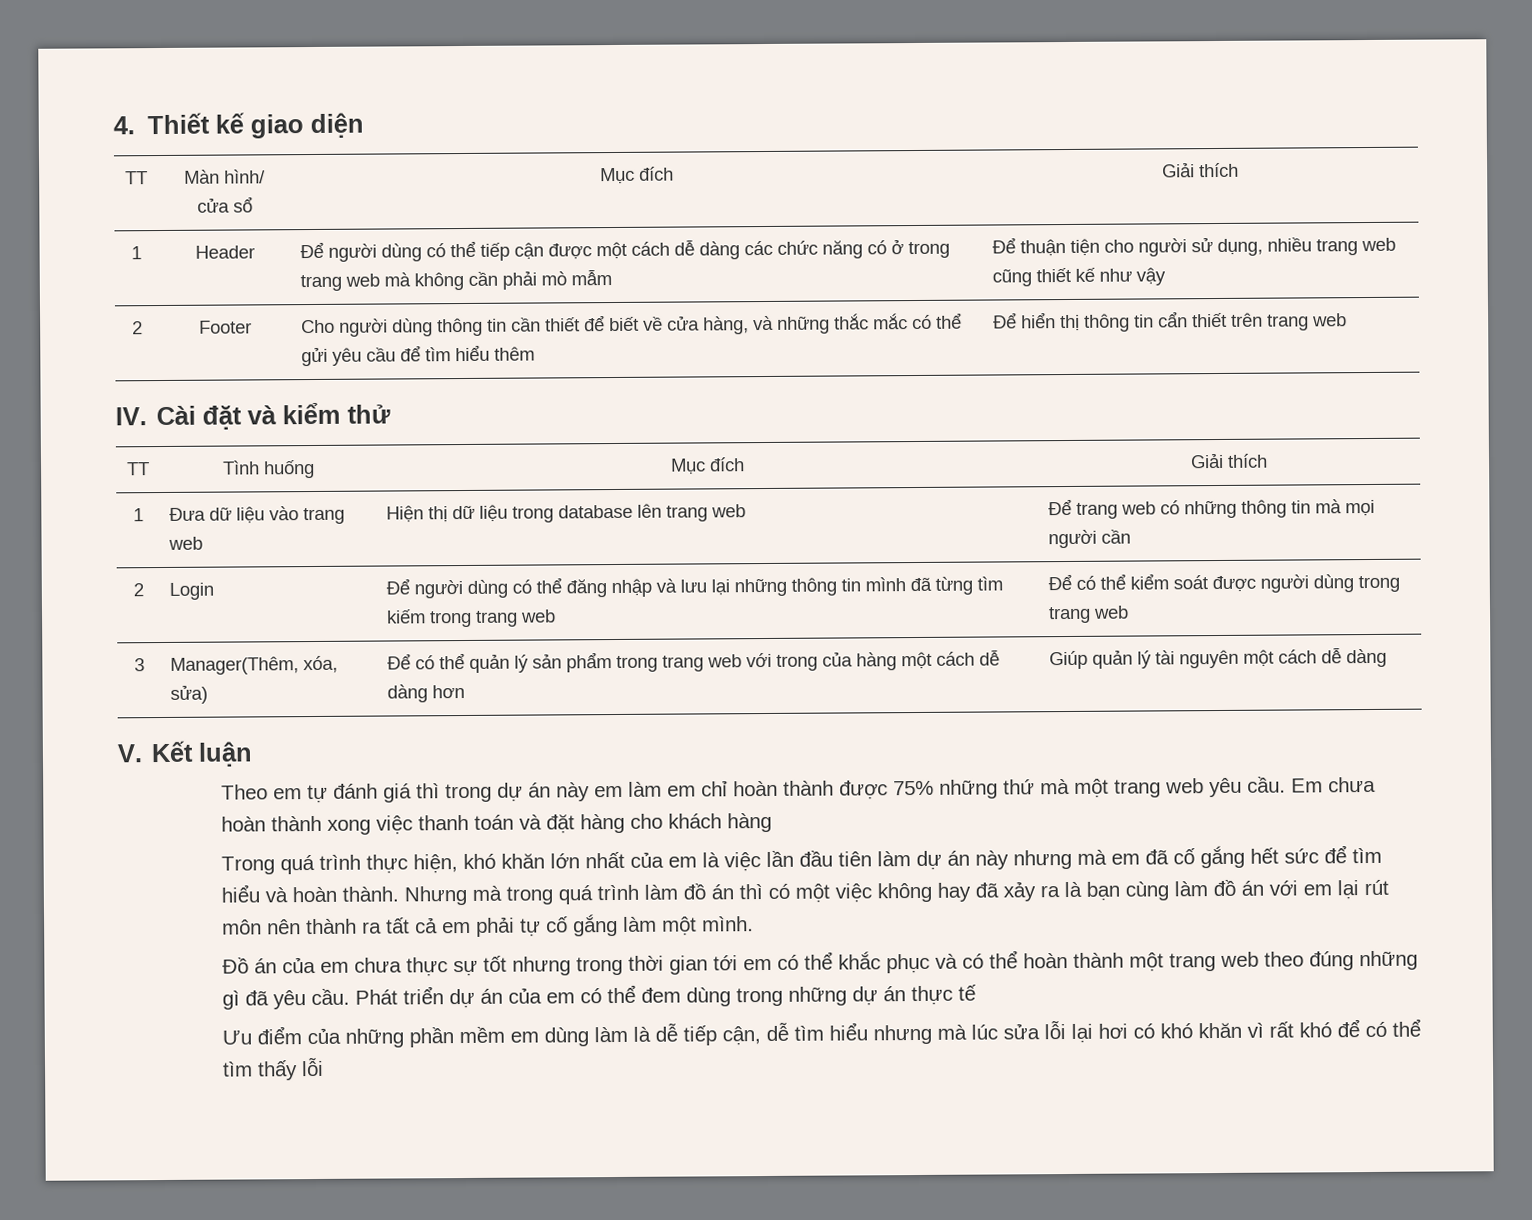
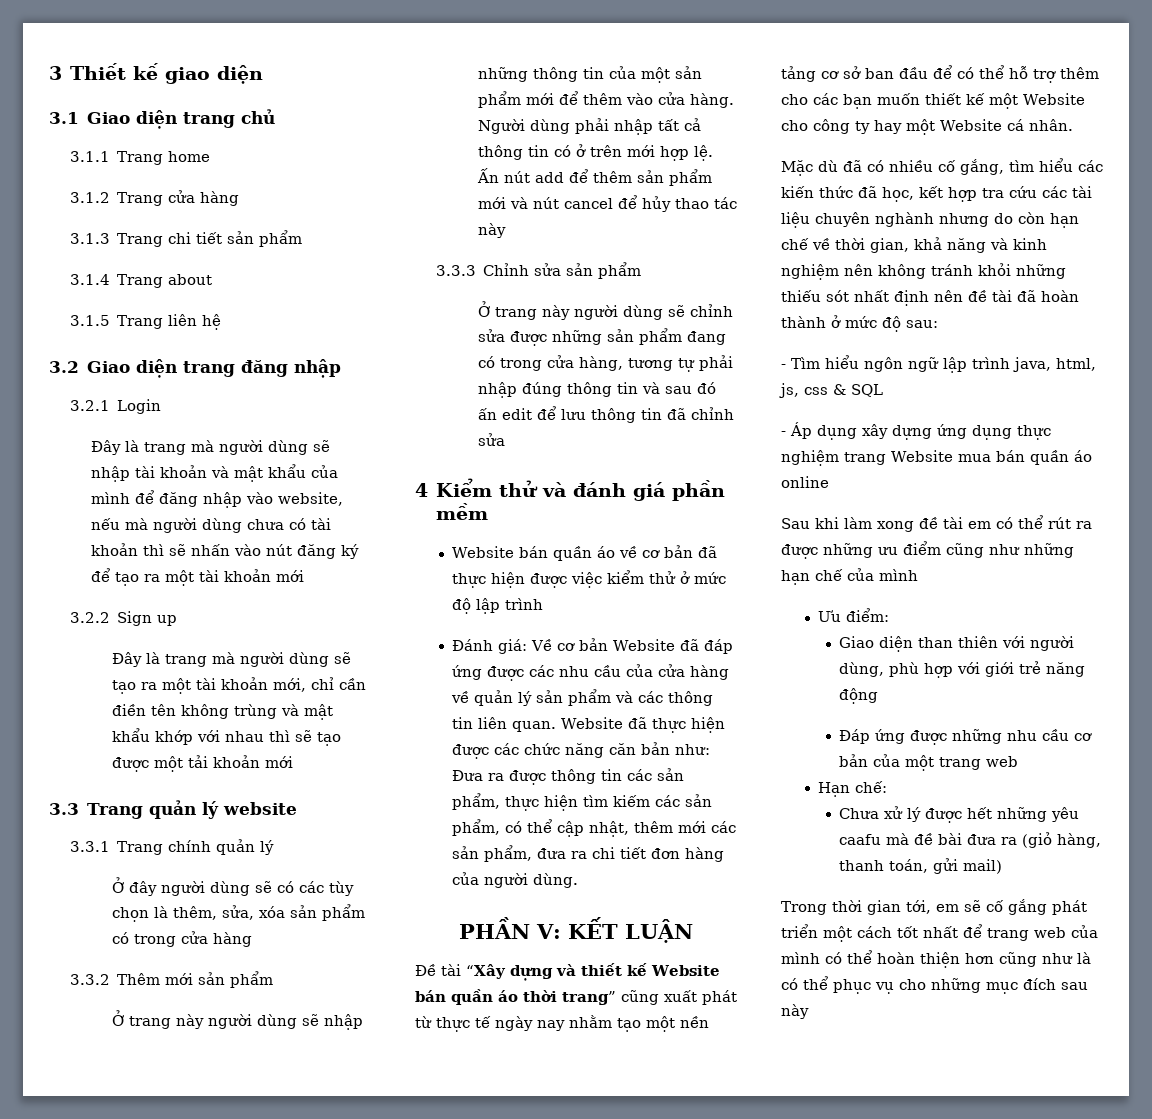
[113,116,135,135] 4. -> [49,66,62,80] 3
[125,171,148,185] [184,169,266,184] [196,196,253,213] [600,166,674,185] [1162,162,1239,178] [131,246,142,260] [194,245,255,259] [300,239,951,262] [300,269,613,292] [992,237,1397,257] [992,267,1167,287] [132,321,143,335] [199,320,252,334] [301,312,963,337] [301,344,536,367] [993,311,1348,332] [115,402,392,430] [127,462,150,476] [221,459,315,479] [670,457,745,475] [1190,452,1268,469] [133,508,144,522] [169,506,346,525] [168,536,204,550] [386,503,747,523] [1048,498,1376,519] [1048,529,1132,549] [133,583,144,597] [169,582,215,600] [386,576,1004,599] [386,609,557,628] [1048,573,1401,593] [1048,605,1130,624] [134,658,145,672] [170,655,339,675] [170,684,209,704] [387,649,1001,673] [387,684,466,703] [1049,647,1388,670] [117,740,254,767] [221,776,1377,804] [221,812,773,835] [221,845,1383,875] [221,879,1390,906] [222,913,755,937] [222,950,1419,977] [222,984,978,1010] [222,1018,1422,1048] [222,1057,325,1081] // TT | Màn hình/ cửa sổ | Mục đích | Giải thích // 1 | Header | Để người dùng có thể tiếp cận được một cách dễ dàng các chức năng có ở trong trang web mà không cần phải mò mẫm | Để thuận tiện cho người sử dụng, nhiều trang web cũng thiết kế như vậy // 2 | Footer | Cho người dùng thông tin cần thiết để biết về cửa hàng, và những thắc mắc có thể gửi yêu cầu để tìm hiểu thêm | Để hiển thị thông tin cẩn thiết trên trang web // IV. Cài đặt và kiểm thử // TT | Tình huống | Mục đích | Giải thích // 1 | Đưa dữ liệu vào trang web | Hiện thị dữ liệu trong database lên trang web | Để trang web có những thông tin mà mọi người cần // 2 | Login | Để người dùng có thể đăng nhập và lưu lại những thông tin mình đã từng tìm kiếm trong trang web | Để có thể kiểm soát được người dùng trong trang web // 3 | Manager(Thêm, xóa, sửa) | Để có thể quản lý sản phẩm trong trang web với trong của hàng một cách dễ dàng hơn | Giúp quản lý tài nguyên một cách dễ dàng // V. Kết luận // Theo em tự đánh giá thì trong dự án này em làm em chỉ hoàn thành được 75% những thứ mà một trang web yêu cầu. Em chưa hoàn thành xong việc thanh toán và đặt hàng cho khách hàng // Trong quá trình thực hiện, khó khăn lớn nhất của em là việc lần đầu tiên làm dự án này nhưng mà em đã cố gắng hết sức để tìm hiểu và hoàn thành. Nhưng mà trong quá trình làm đồ án thì có một việc không hay đã xảy ra là bạn cùng làm đồ án với em lại rút môn nên thành ra tất cả em phải tự cố gắng làm một mình. // Đồ án của em chưa thực sự tốt nhưng trong thời gian tới em có thể khắc phục và có thể hoàn thành một trang web theo đúng những gì đã yêu cầu. Phát triển dự án của em có thể đem dùng trong những dự án thực tế // Ưu điểm của những phần mềm em dùng làm là dễ tiếp cận, dễ tìm hiểu nhưng mà lúc sửa lỗi lại hơi có khó khăn vì rất khó để có thể tìm thấy lỗi -> [49,109,275,129] [69,151,211,165] [69,190,240,206] [69,230,303,247] [69,274,213,288] [69,314,222,330] [49,359,341,378] [69,399,162,414] [90,440,330,455] [90,464,338,482] [90,490,343,508] [90,518,331,533] [90,543,359,559] [90,568,304,586] [69,611,178,626] [111,652,351,667] [111,677,366,694] [111,704,333,720] [111,728,341,746] [111,755,293,772] [49,800,298,819] [69,839,275,855] [111,877,354,896] [111,904,365,922] [111,931,252,947] [69,971,274,988] [111,1010,363,1030] [477,66,702,83] [477,91,734,108] [477,118,701,135] [477,144,713,161] [476,168,712,186] [477,195,737,212] [477,223,506,238] [435,262,642,279] [477,301,733,320] [477,328,726,346] [477,355,733,372] [477,382,716,398] [477,406,734,423] [477,433,505,446] [415,478,725,501] [435,503,488,520] [452,545,718,561] [452,570,727,588] [452,598,544,614] [452,638,734,654] [452,664,730,681] [451,689,714,706] [452,717,726,733] [452,742,711,759] [452,768,685,785] [452,793,713,811] [452,819,737,837] [452,845,725,862] [452,872,579,888] [459,917,693,943] [415,963,720,981] [415,989,737,1005] [415,1015,709,1032] [781,65,1099,83] [781,93,1085,109] [781,119,1073,135] [781,158,1103,176] [781,186,1092,202] [781,212,1079,228] [781,237,1047,253] [781,263,1066,280] [781,290,1079,306] [781,315,938,332] [781,355,1096,373] [779,383,883,398] [781,422,1051,440] [781,450,1092,466] [781,476,829,488] [781,515,1092,532] [781,541,1074,559] [781,568,918,585] [818,608,890,622] [839,636,1075,652] [839,661,1086,678] [839,688,879,704] [839,729,1093,745] [839,754,1019,771] [818,781,888,797] [839,806,1080,823] [839,832,1102,848] [839,858,1003,874] [781,899,1087,915] [781,924,1098,942] [781,950,1091,968] [781,976,1088,994] [781,1004,809,1019] // 3.1 Giao diện trang chủ // 3.1.1 Trang home // 3.1.2 Trang cửa hàng // 3.1.3 Trang chi tiết sản phẩm // 3.1.4 Trang about // 3.1.5 Trang liên hệ // 3.2 Giao diện trang đăng nhập // 3.2.1 Login // Đây là trang mà người dùng sẽ nhập tài khoản và mật khẩu của mình để đăng nhập vào website, nếu mà người dùng chưa có tài khoản thì sẽ nhấn vào nút đăng ký để tạo ra một tài khoản mới // 3.2.2 Sign up // Đây là trang mà người dùng sẽ tạo ra một tài khoản mới, chỉ cần điền tên không trùng và mật khẩu khớp với nhau thì sẽ tạo được một tải khoản mới // 3.3 Trang quản lý website // 3.3.1 Trang chính quản lý // Ở đây người dùng sẽ có các tùy chọn là thêm, sửa, xóa sản phẩm có trong cửa hàng // 3.3.2 Thêm mới sản phẩm // Ở trang này người dùng sẽ nhập những thông tin của một sản phẩm mới để thêm vào cửa hàng. Người dùng phải nhập tất cả thông tin có ở trên mới hợp lệ. Ấn nút add để thêm sản phẩm mới và nút cancel để hủy thao tác này // 3.3.3 Chỉnh sửa sản phẩm // Ở trang này người dùng sẽ chỉnh sửa được những sản phẩm đang có trong cửa hàng, tương tự phải nhập đúng thông tin và sau đó ấn edit để lưu thông tin đã chỉnh sửa // 4 Kiểm thử và đánh giá phần mềm // Website bán quần áo về cơ bản đã thực hiện được việc kiểm thử ở mức độ lập trình // Đánh giá: Về cơ bản Website đã đáp ứng được các nhu cầu của cửa hàng về quản lý sản phẩm và các thông tin liên quan. Website đã thực hiện được các chức năng căn bản như: Đưa ra được thông tin các sản phẩm, thực hiện tìm kiếm các sản phẩm, có thể cập nhật, thêm mới các sản phẩm, đưa ra chi tiết đơn hàng của người dùng. // PHẦN V: KẾT LUẬN // Đề tài “Xây dựng và thiết kế Website bán quần áo thời trang” cũng xuất phát từ thực tế ngày nay nhằm tạo một nền tảng cơ sở ban đầu để có thể hỗ trợ thêm cho các bạn muốn thiết kế một Website cho công ty hay một Website cá nhân. // Mặc dù đã có nhiều cố gắng, tìm hiểu các kiến thức đã học, kết hợp tra cứu các tài liệu chuyên nghành nhưng do còn hạn chế về thời gian, khả năng và kinh nghiệm nên không tránh khỏi những thiếu sót nhất định nên đề tài đã hoàn thành ở mức độ sau: // - Tìm hiểu ngôn ngữ lập trình java, html, js, css & SQL // - Áp dụng xây dựng ứng dụng thực nghiệm trang Website mua bán quần áo online // Sau khi làm xong đề tài em có thể rút ra được những ưu điểm cũng như những hạn chế của mình // Ưu điểm: // Giao diện than thiên với người dùng, phù hợp với giới trẻ năng động // Đáp ứng được những nhu cầu cơ bản của một trang web // Hạn chế: // Chưa xử lý được hết những yêu caafu mà đề bài đưa ra (giỏ hàng, thanh toán, gửi mail) // Trong thời gian tới, em sẽ cố gắng phát triển một cách tốt nhất để trang web của mình có thể hoàn thiện hơn cũng như là có thể phục vụ cho những mục đích sau này

